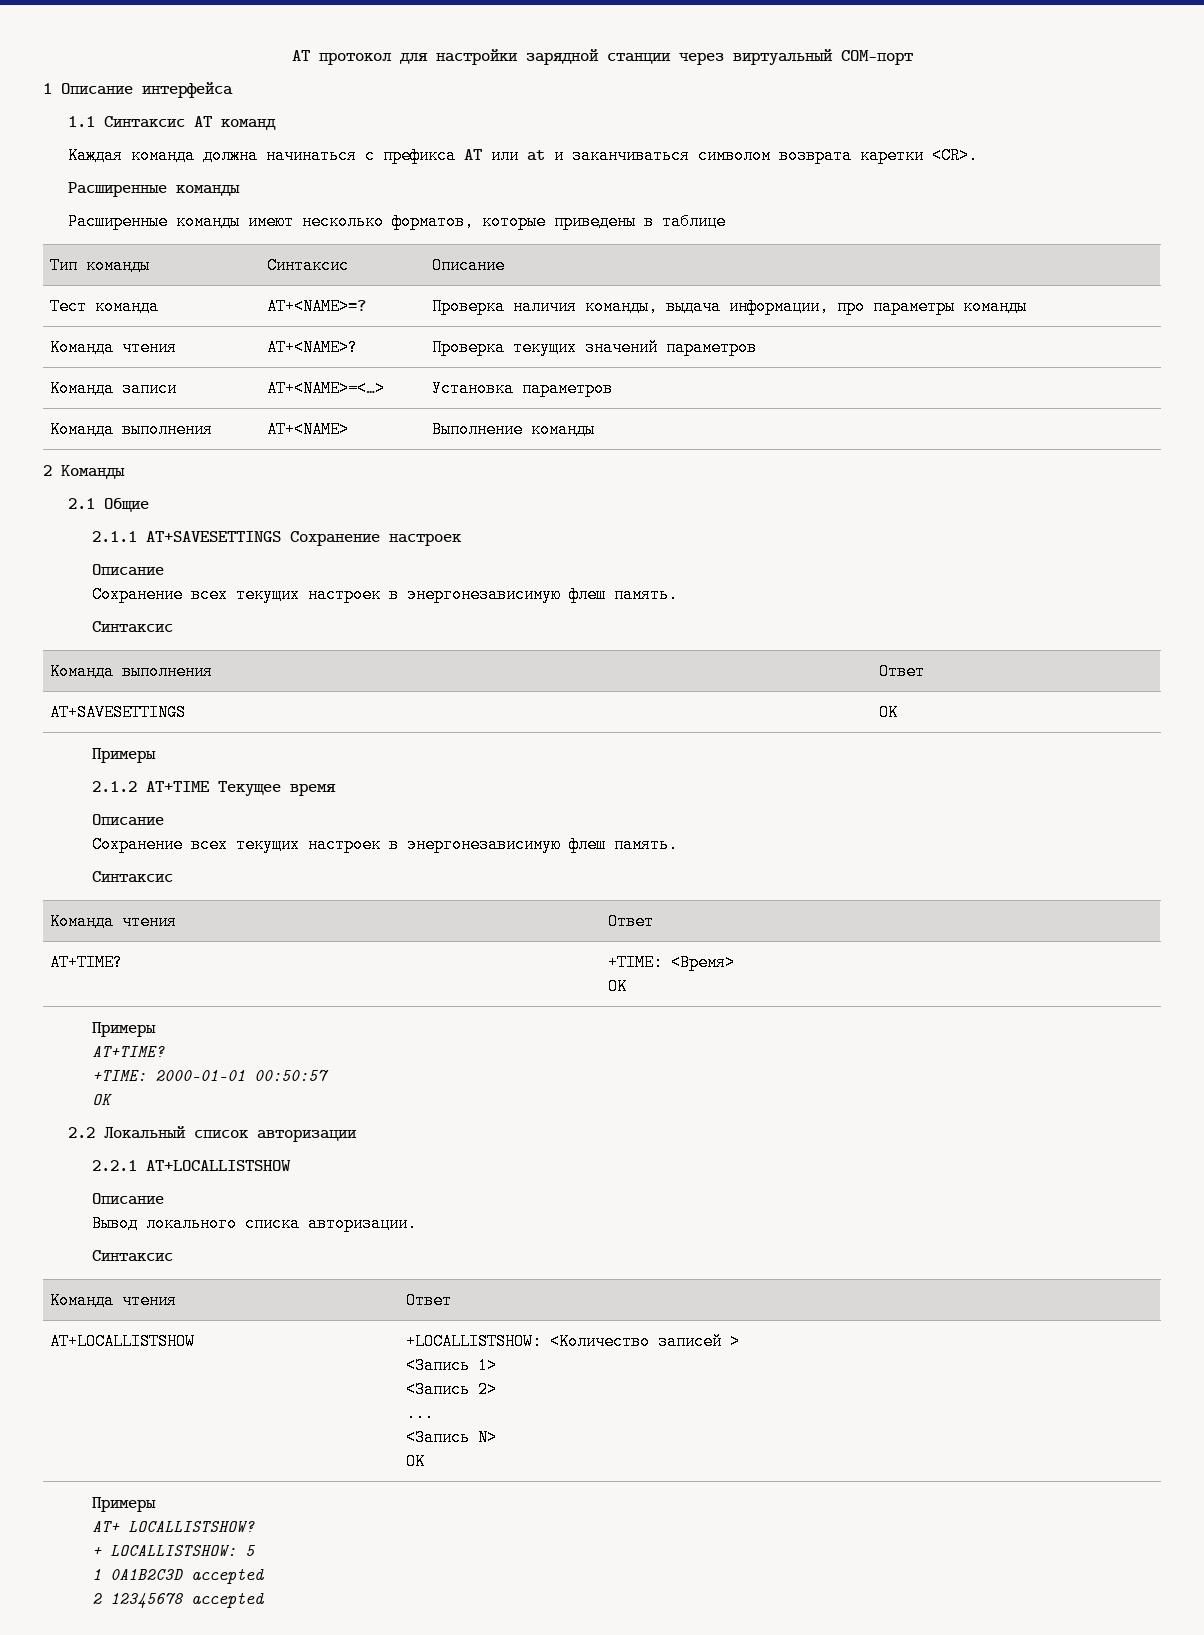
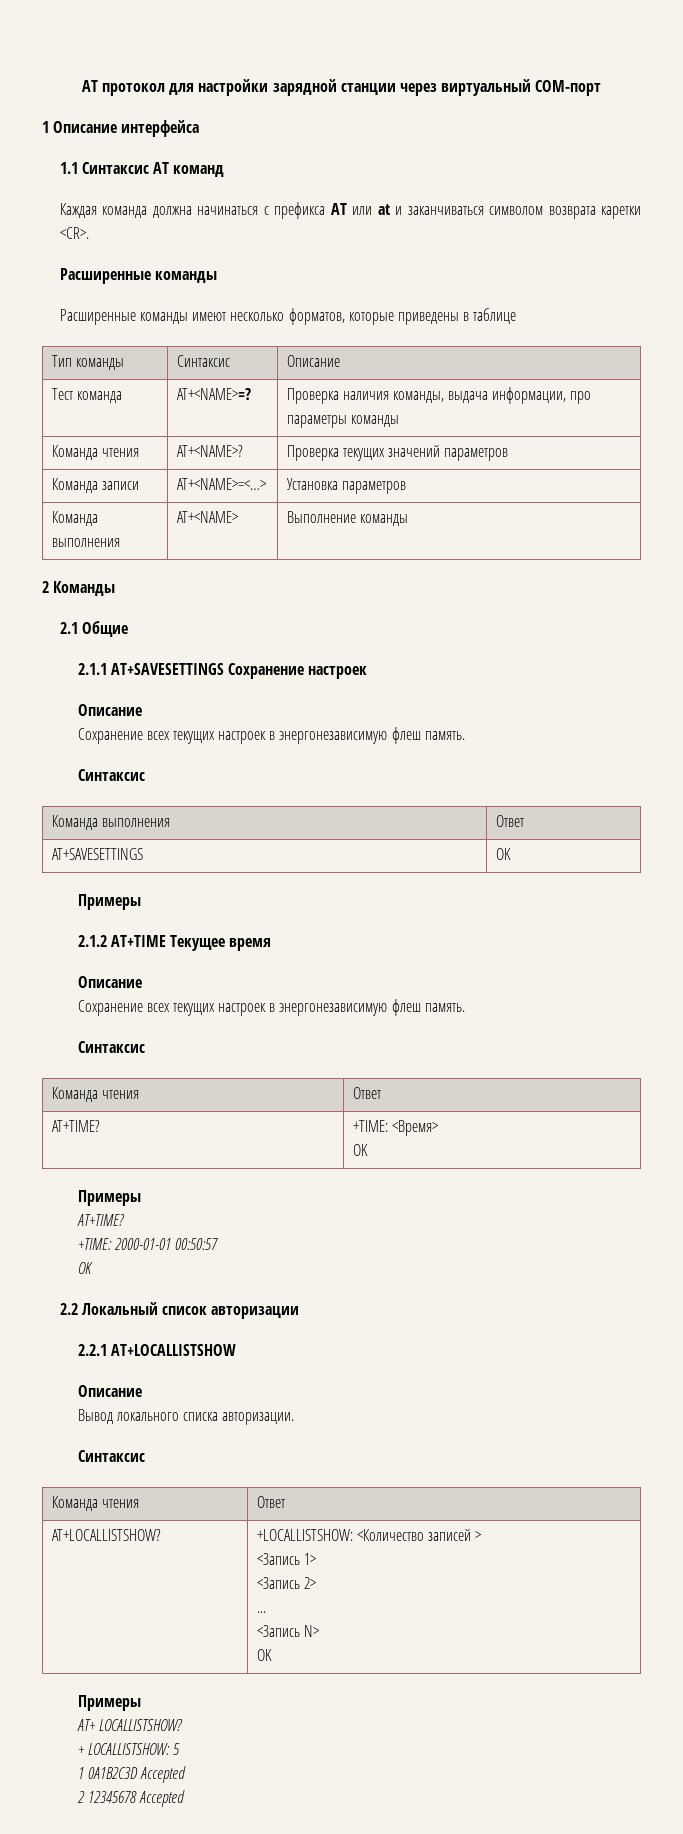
[50,1333,196,1350] AT+LOCALLISTSHOW -> [51,1529,162,1541] AT+LOCALLISTSHOW?
[191,1568,265,1584] accepted -> [139,1766,186,1783] Accepted
[191,1592,265,1608] accepted -> [138,1790,185,1807] Accepted

